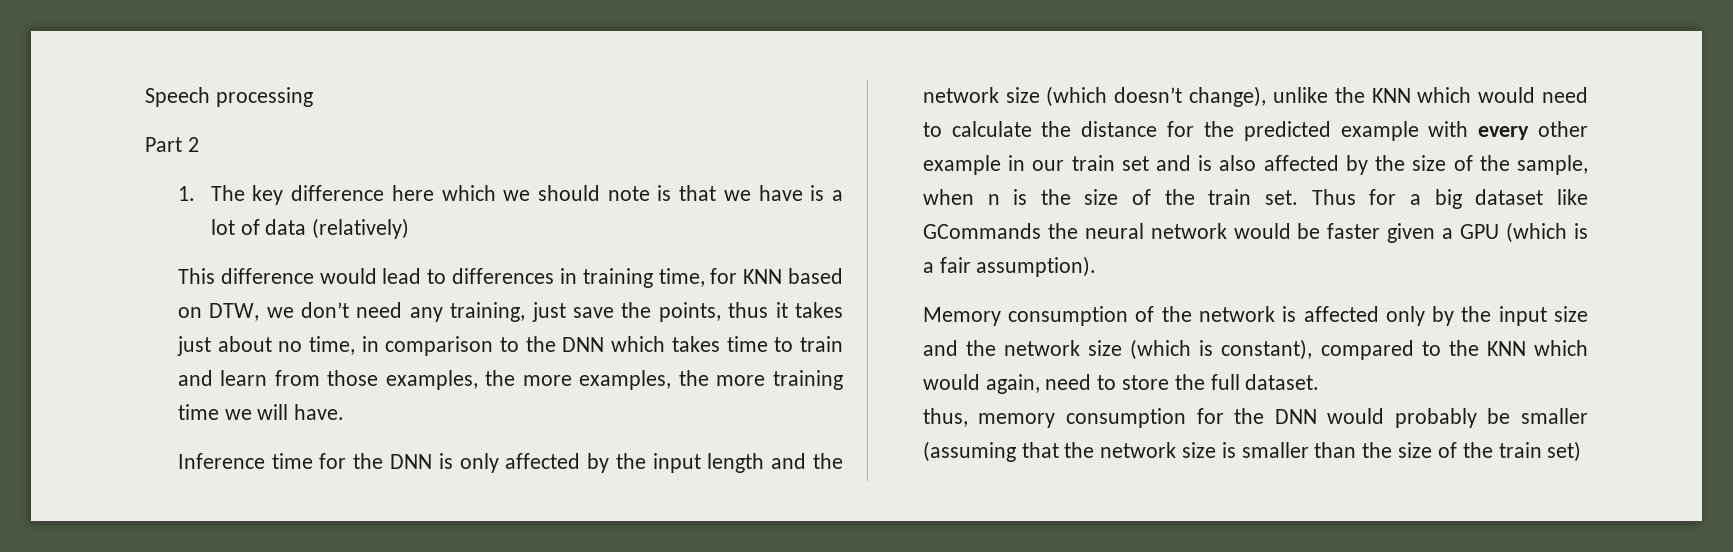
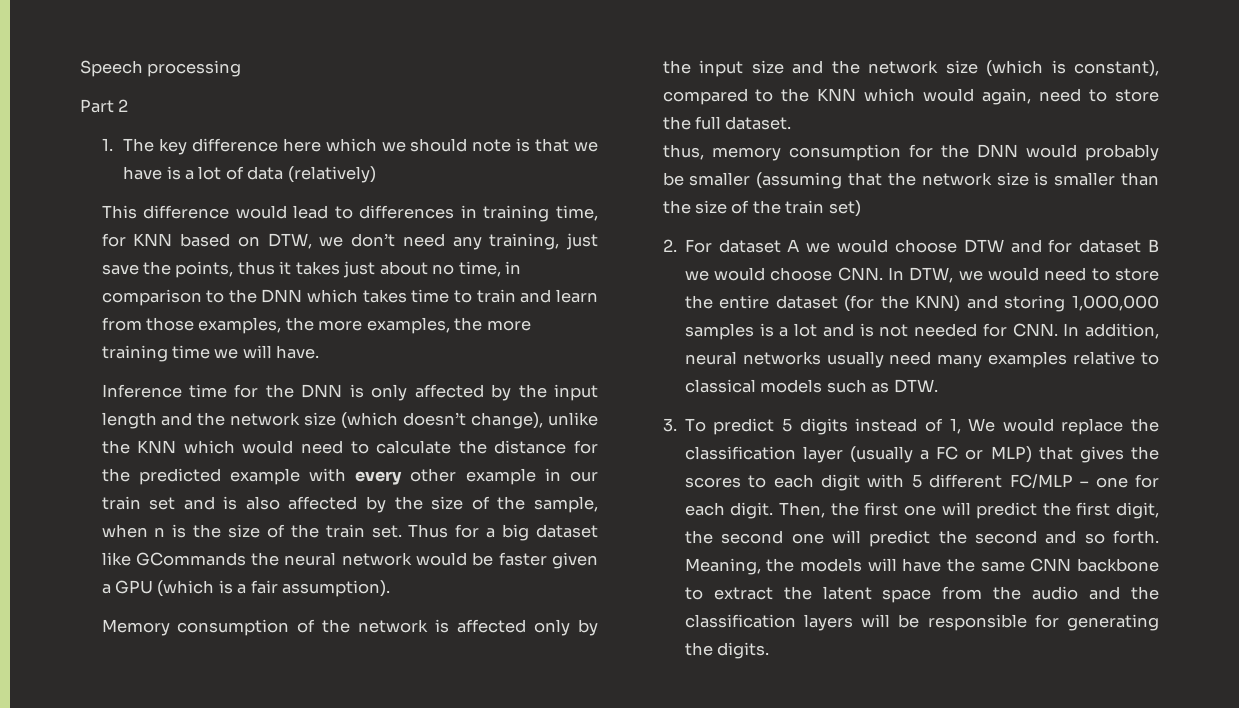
(1582, 451) none -> [662,239,1159,253] [684,267,1159,283] [684,295,1159,312] [684,323,1159,340] [684,351,1159,368] [684,379,938,393] [662,418,1159,435] [684,446,1159,463] [684,474,1159,491] [684,502,1159,519] [684,530,1159,547] [684,558,1159,575] [684,586,1159,603] [684,614,1159,631] [684,642,770,659] // 2. For dataset A we would choose DTW and for dataset B we would choose CNN. In DTW, we would need to store the entire dataset (for the KNN) and storing 1,000,000 samples is a lot and is not needed for CNN. In addition, neural networks usually need many examples relative to classical models such as DTW. // 3. To predict 5 digits instead of 1, We would replace the classification layer (usually a FC or MLP) that gives the scores to each digit with 5 different FC/MLP – one for each digit. Then, the first one will predict the first digit, the second one will predict the second and so forth. Meaning, the models will have the same CNN backbone to extract the latent space from the audio and the classification layers will be responsible for generating the digits.

